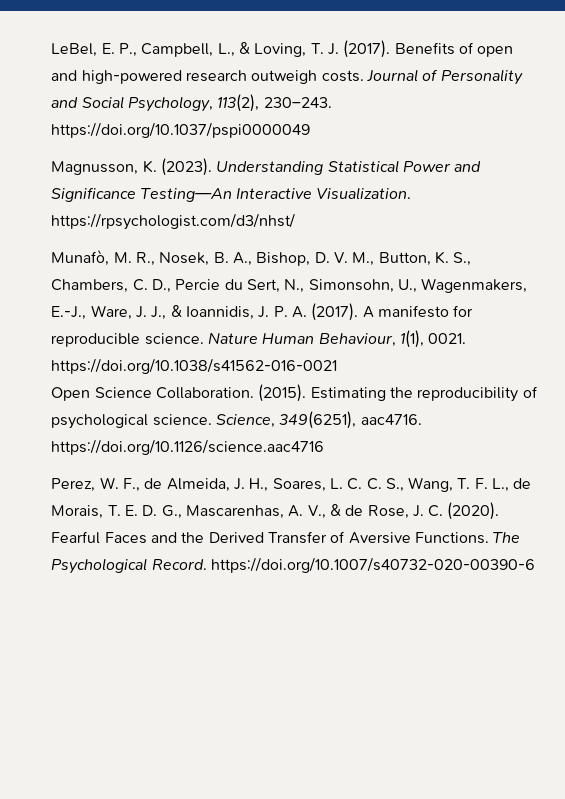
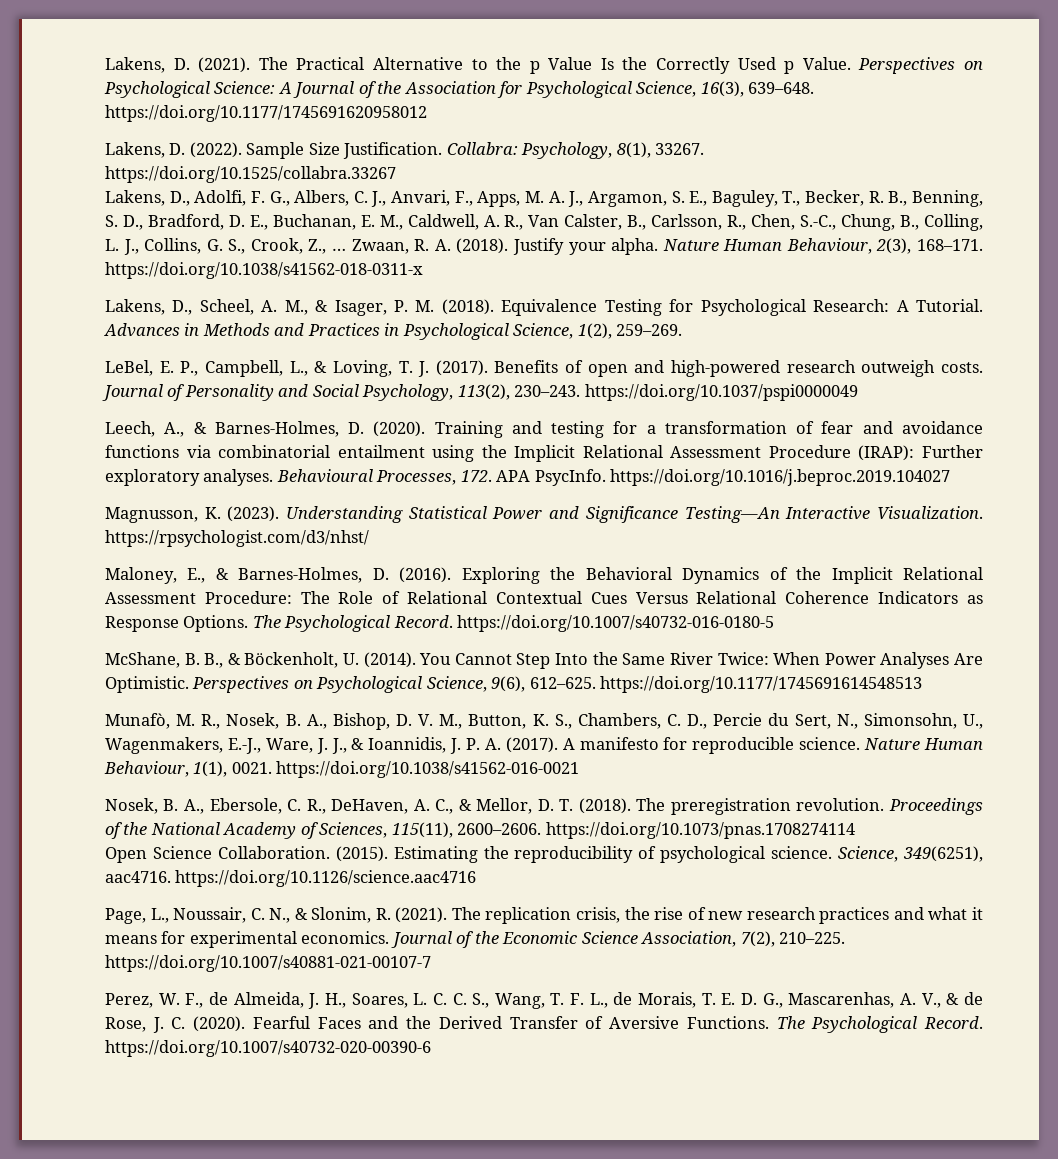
(51, 50) none -> [104,57,983,74] [103,81,814,98] [104,105,427,122] [104,142,705,159] [104,166,396,183] [104,190,983,207] [104,214,984,231] [104,238,983,255] [104,262,423,279] [104,299,983,316] [103,323,683,340] Lakens, D. (2021). The Practical Alternative to the p Value Is the Correctly Used p Value. Perspectives on Psychological Science: A Journal of the Association for Psychological Science, 16(3), 639–648. https://doi.org/10.1177/1745691620958012 // Lakens, D. (2022). Sample Size Justification. Collabra: Psychology, 8(1), 33267. https://doi.org/10.1525/collabra.33267 // Lakens, D., Adolfi, F. G., Albers, C. J., Anvari, F., Apps, M. A. J., Argamon, S. E., Baguley, T., Becker, R. B., Benning, S. D., Bradford, D. E., Buchanan, E. M., Caldwell, A. R., Van Calster, B., Carlsson, R., Chen, S.-C., Chung, B., Colling, L. J., Collins, G. S., Crook, Z., … Zwaan, R. A. (2018). Justify your alpha. Nature Human Behaviour, 2(3), 168–171. https://doi.org/10.1038/s41562-018-0311-x // Lakens, D., Scheel, A. M., & Isager, P. M. (2018). Equivalence Testing for Psychological Research: A Tutorial. Advances in Methods and Practices in Psychological Science, 1(2), 259–269. //
(311, 130) none -> [104,421,984,438] [104,445,983,462] [104,469,951,486] // Leech, A., & Barnes-Holmes, D. (2020). Training and testing for a transformation of fear and avoidance functions via combinatorial entailment using the Implicit Relational Assessment Procedure (IRAP): Further exploratory analyses. Behavioural Processes, 172. APA PsycInfo. https://doi.org/10.1016/j.beproc.2019.104027
(296, 221) none -> [104,567,984,584] [104,591,984,604] [104,615,775,632] [104,652,983,669] [104,676,923,693] // Maloney, E., & Barnes-Holmes, D. (2016). Exploring the Behavioral Dynamics of the Implicit Relational Assessment Procedure: The Role of Relational Contextual Cues Versus Relational Coherence Indicators as Response Options. The Psychological Record. https://doi.org/10.1007/s40732-016-0180-5 // McShane, B. B., & Böckenholt, U. (2014). You Cannot Step Into the Same River Twice: When Power Analyses Are Optimistic. Perspectives on Psychological Science, 9(6), 612–625. https://doi.org/10.1177/1745691614548513
(338, 366) none -> [104,798,983,815] [104,822,855,839] // Nosek, B. A., Ebersole, C. R., DeHaven, A. C., & Mellor, D. T. (2018). The preregistration revolution. Proceedings of the National Academy of Sciences, 115(11), 2600–2606. https://doi.org/10.1073/pnas.1708274114
(325, 447) none -> [104,907,984,924] [104,931,845,948] [104,955,431,972] // Page, L., Noussair, C. N., & Slonim, R. (2021). The replication crisis, the rise of new research practices and what it means for experimental economics. Journal of the Economic Science Association, 7(2), 210–225. https://doi.org/10.1007/s40881-021-00107-7

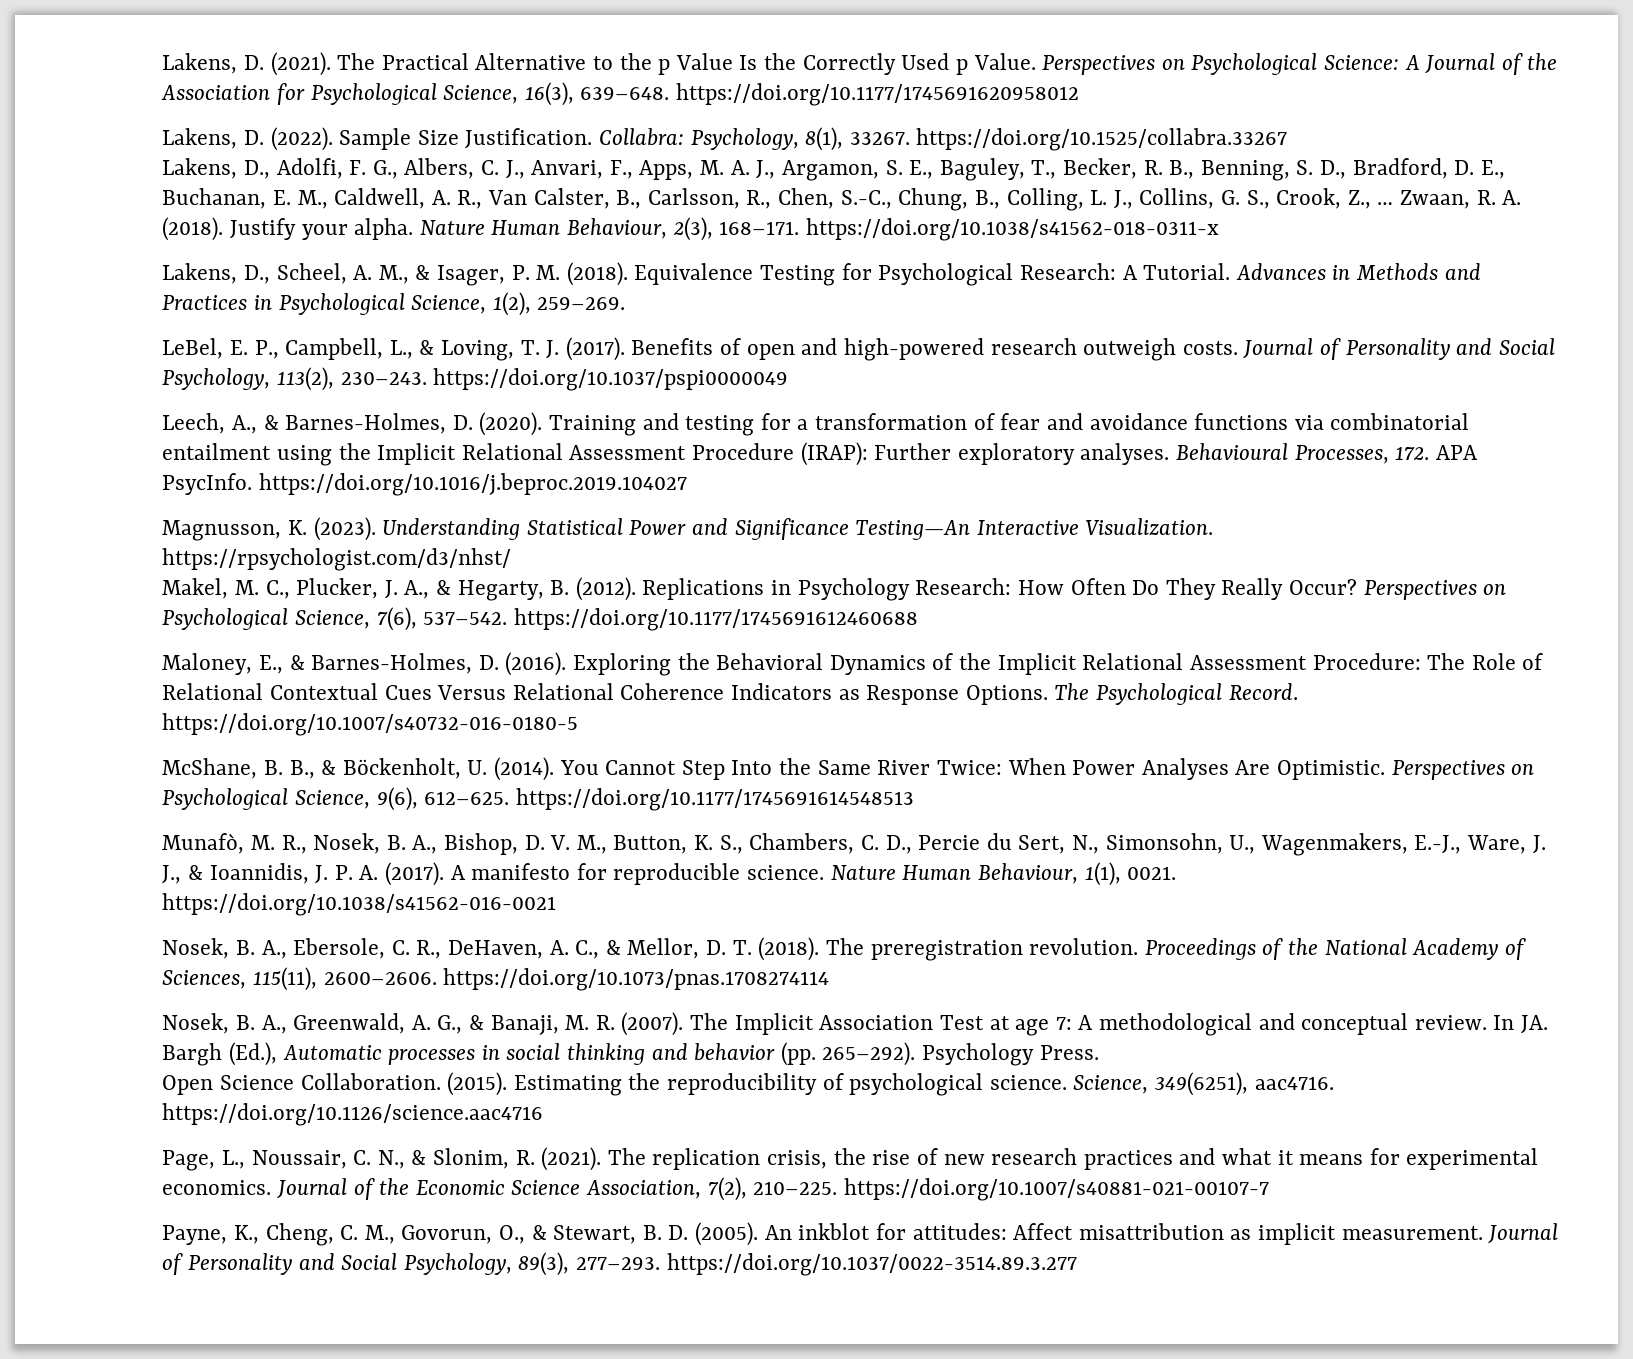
(369, 538) none -> [162,577,1507,601] [162,607,918,631] // Makel, M. C., Plucker, J. A., & Hegarty, B. (2012). Replications in Psychology Research: How Often Do They Really Occur? Perspectives on Psychological Science, 7(6), 537–542. https://doi.org/10.1177/1745691612460688
(855, 830) none -> [162,1012,1549,1036] [162,1042,1099,1066] // Nosek, B. A., Greenwald, A. G., & Banaji, M. R. (2007). The Implicit Association Test at age 7: A methodological and conceptual review. In JA. Bargh (Ed.), Automatic processes in social thinking and behavior (pp. 265–292). Psychology Press.
[104,992,984,1009] [104,1016,984,1033] [104,1040,431,1057] Perez, W. F., de Almeida, J. H., Soares, L. C. C. S., Wang, T. F. L., de Morais, T. E. D. G., Mascarenhas, A. V., & de Rose, J. C. (2020). Fearful Faces and the Derived Transfer of Aversive Functions. The Psychological Record. https://doi.org/10.1007/s40732-020-00390-6 -> [162,1222,1559,1246] [162,1252,1077,1276] Payne, K., Cheng, C. M., Govorun, O., & Stewart, B. D. (2005). An inkblot for attitudes: Affect misattribution as implicit measurement. Journal of Personality and Social Psychology, 89(3), 277–293. https://doi.org/10.1037/0022-3514.89.3.277

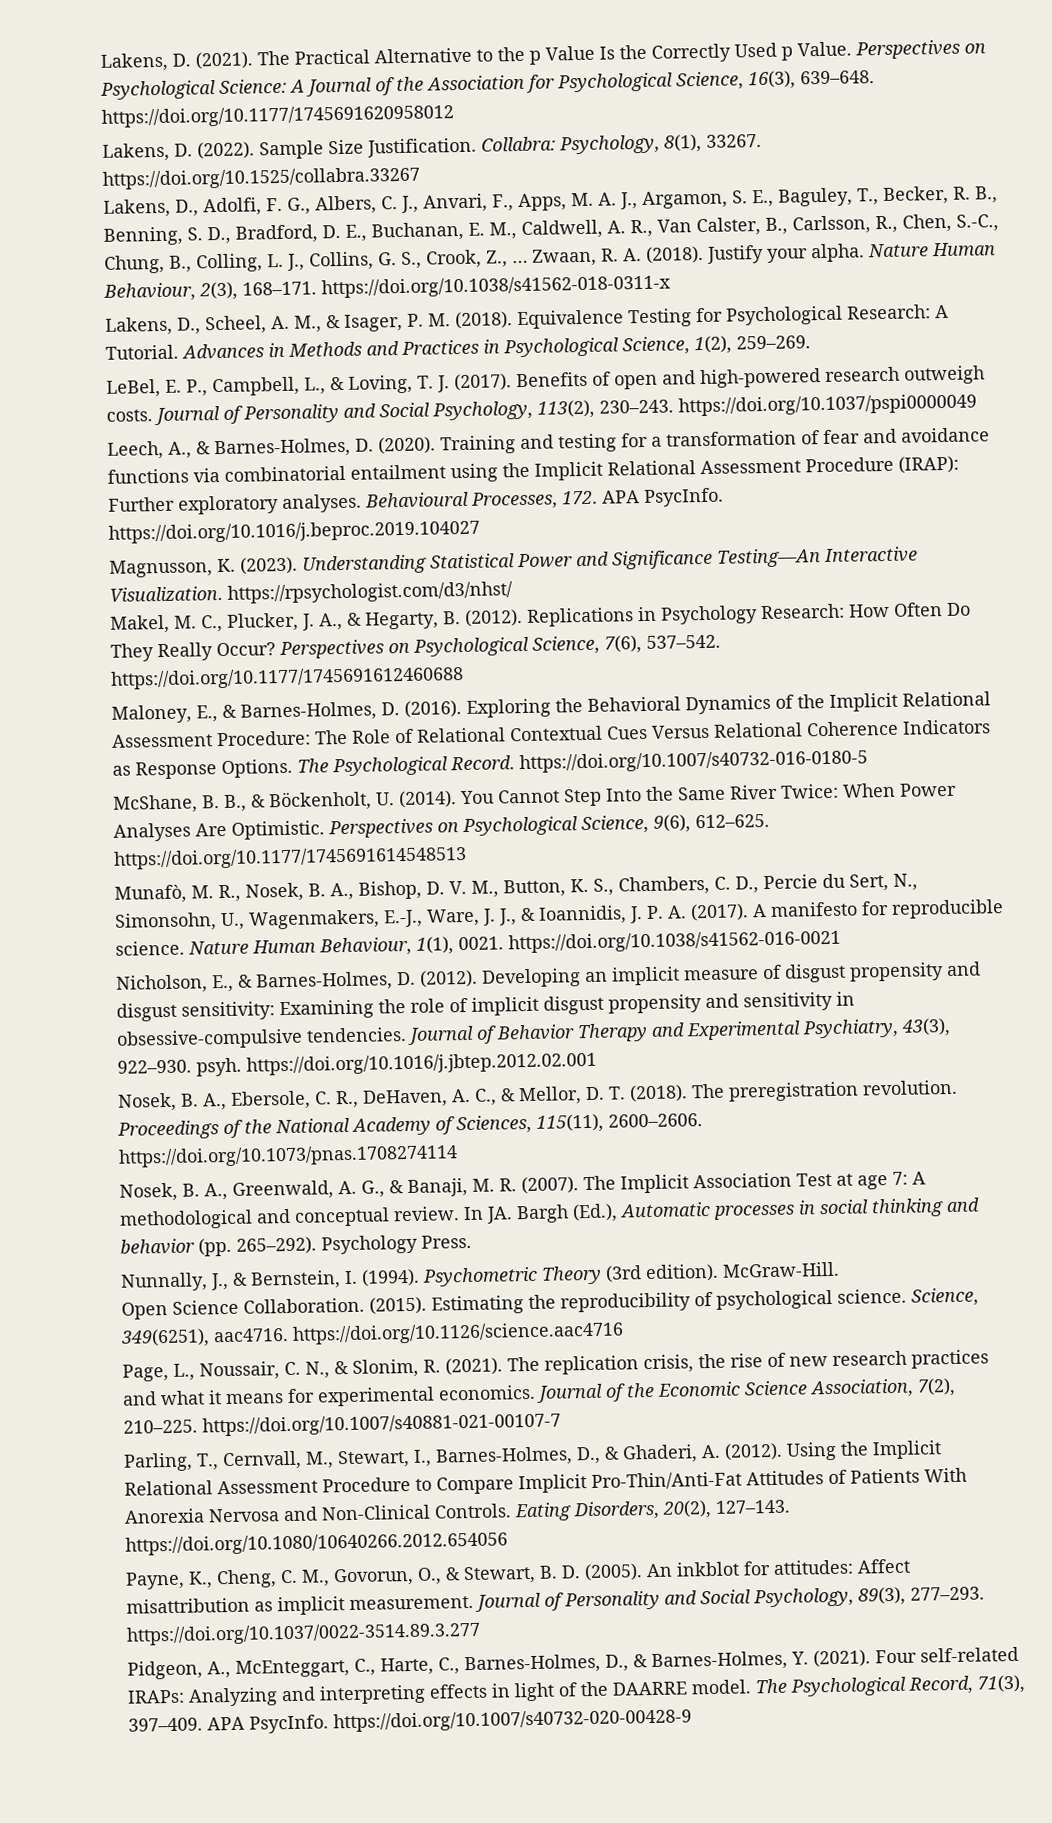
(557, 904) none -> [116,961,982,994] [116,991,856,1022] [116,1017,952,1050] [117,1051,598,1077] // Nicholson, E., & Barnes-Holmes, D. (2012). Developing an implicit measure of disgust propensity and disgust sensitivity: Examining the role of implicit disgust propensity and sensitivity in obsessive-compulsive tendencies. Journal of Behavior Therapy and Experimental Psychiatry, 43(3), 922–930. psyh. https://doi.org/10.1016/j.jbtep.2012.02.001
(1099, 1052) none -> [120,1261,841,1292] // Nunnally, J., & Bernstein, I. (1994). Psychometric Theory (3rd edition). McGraw-Hill.
(1269, 1189) none -> [123,1440,943,1472] [124,1467,968,1496] [124,1499,792,1524] [125,1531,509,1556] // Parling, T., Cernvall, M., Stewart, I., Barnes-Holmes, D., & Ghaderi, A. (2012). Using the Implicit Relational Assessment Procedure to Compare Implicit Pro-Thin/Anti-Fat Attitudes of Patients With Anorexia Nervosa and Non-Clinical Controls. Eating Disorders, 20(2), 127–143. https://doi.org/10.1080/10640266.2012.654056
(1077, 1264) none -> [127,1646,1020,1680] [127,1674,1027,1707] [128,1708,693,1734] // Pidgeon, A., McEnteggart, C., Harte, C., Barnes-Holmes, D., & Barnes-Holmes, Y. (2021). Four self-related IRAPs: Analyzing and interpreting effects in light of the DAARRE model. The Psychological Record, 71(3), 397–409. APA PsycInfo. https://doi.org/10.1007/s40732-020-00428-9

